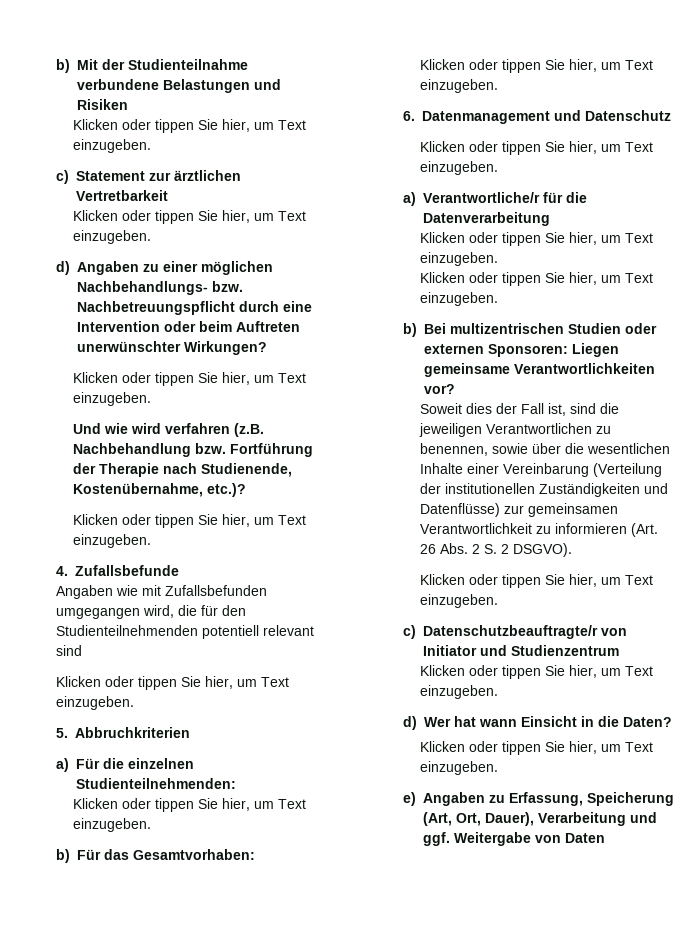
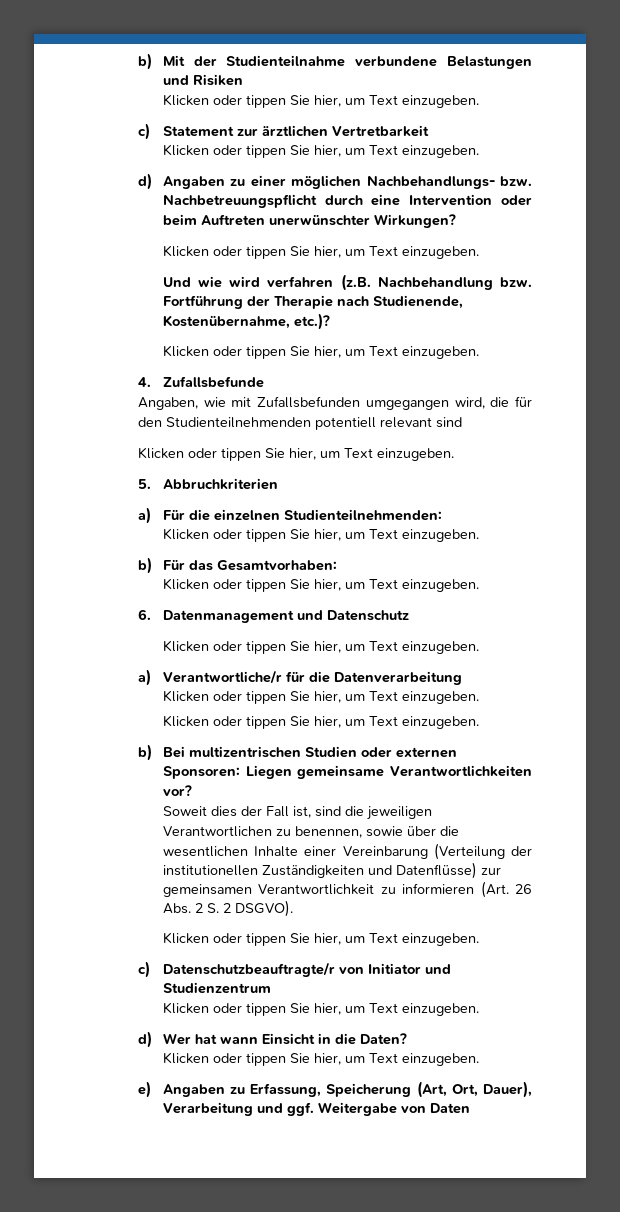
[55,585,113,599] Angaben -> [137,397,198,410] Angaben,

